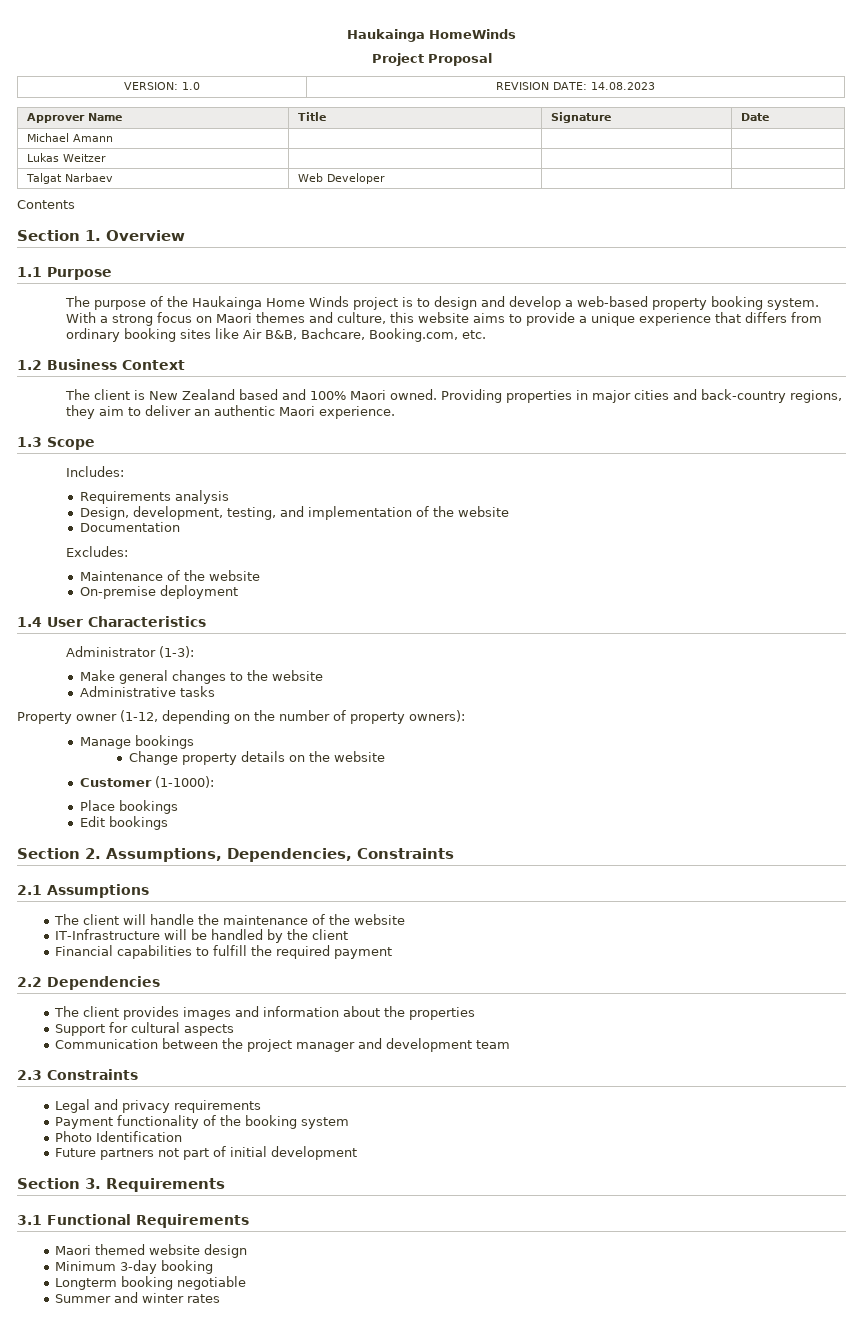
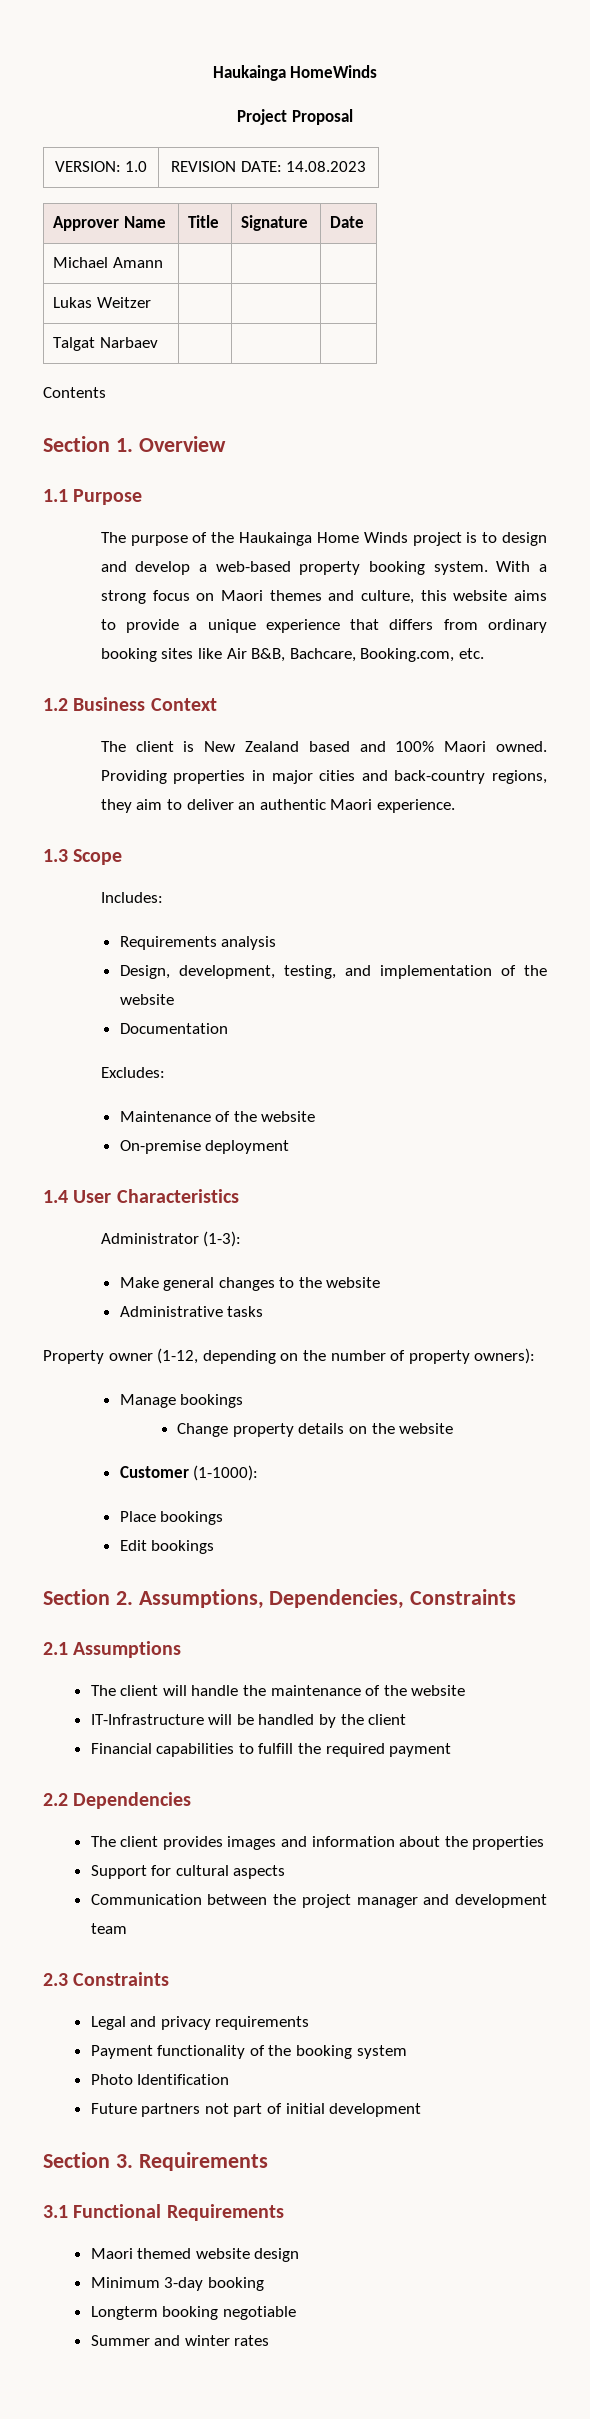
[297,173,385,184] Web Developer -> (159, 342) none

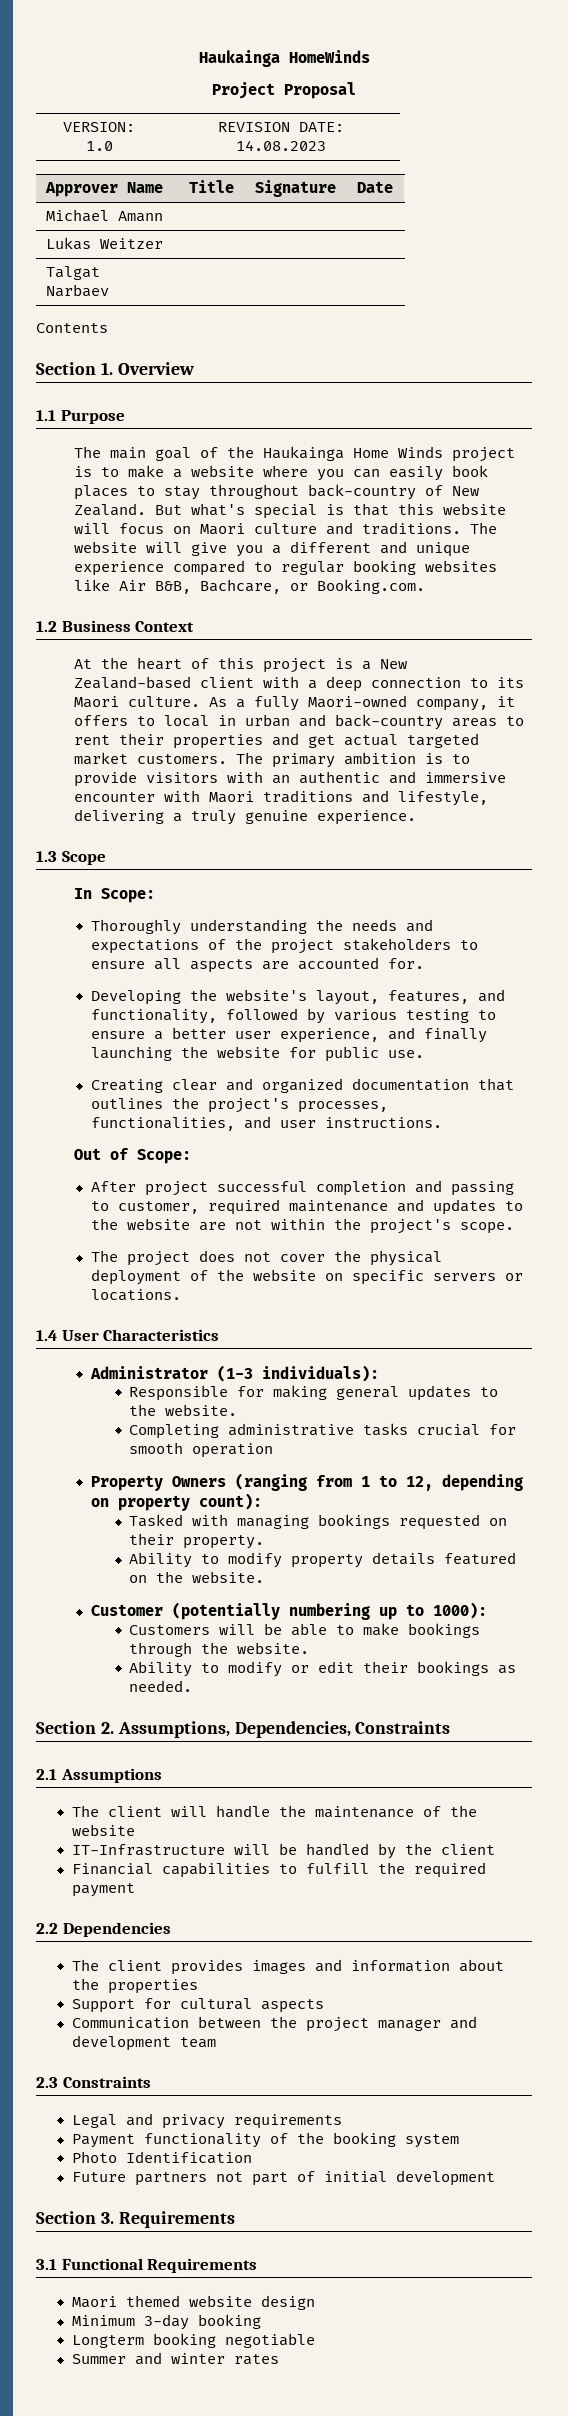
[130,535,188,546] purpose -> [110,447,192,461] main goal
[501,532,547,546] [100,561,547,575] [100,590,547,604] [100,619,547,633] [100,648,194,662] design and develop a web-based property booking system. With a strong focus on Maori themes and culture, this website aims to provide a unique experience that differs from ordinary booking sites -> [128,465,489,481] [74,484,480,500] [74,503,507,519] [74,522,498,535] [74,541,471,557] [74,560,498,576] make a website where you can easily book places to stay throughout back-country of New Zealand. But what's special is that this website will focus on Maori culture and traditions. The website will give you a different and unique experience compared to regular booking websites
[360,648,484,662] Booking.com, etc. -> [290,579,426,594] or Booking.com.
[100,741,547,752] [100,770,547,784] [100,799,455,813] [43,849,123,865] [100,892,163,903] [119,936,277,950] [119,965,547,979] [119,994,174,1005] [119,1023,228,1034] [100,1067,165,1078] [119,1111,316,1122] [119,1140,290,1154] [43,1189,239,1203] [100,1231,242,1247] [119,1277,381,1291] [119,1306,264,1317] [43,1348,536,1364] [119,1394,244,1408] [177,1423,229,1437] The client is New Zealand based and 100% Maori owned. Providing properties in major cities and back-country regions, they aim to deliver an authentic Maori experience. // 1.3 Scope // Includes: // Requirements analysis // Design, development, testing, and implementation of the website // Documentation // Excludes: // Maintenance of the website // On-premise deployment // 1.4 User Characteristics // Administrator (1-3): // Make general changes to the website // Administrative tasks // Property owner (1-12, depending on the number of property owners): // Manage bookings // Change -> [74,657,408,673] [74,676,525,692] [74,695,516,711] [74,714,525,730] [74,733,480,749] [74,752,471,768] [74,771,507,787] [74,790,489,806] [74,809,417,825] [36,851,106,865] [74,888,156,903] [90,919,433,935] [90,938,478,954] [90,957,424,973] [90,989,505,1005] [90,1008,496,1024] [90,1027,487,1043] [90,1046,424,1062] [90,1078,514,1093] [90,1097,388,1113] [90,1116,442,1131] [74,1148,192,1164] [90,1180,514,1196] [90,1199,523,1215] [90,1218,514,1234] [90,1250,442,1266] [90,1269,523,1285] [90,1289,181,1301] [36,1329,220,1341] [89,1365,379,1382] [129,1385,499,1401] [129,1404,238,1416] [129,1423,517,1439] [129,1442,274,1458] [90,1473,523,1491] [90,1493,262,1511] [129,1514,508,1530] [129,1533,265,1549] [129,1552,283,1568] At the heart of this project is a New Zealand-based client with a deep connection to its Maori culture. As a fully Maori-owned company, it offers to local in urban and back-country areas to rent their properties and get actual targeted market customers. The primary ambition is to provide visitors with an authentic and immersive encounter with Maori traditions and lifestyle, delivering a truly genuine experience. // 1.3 Scope // In Scope: // Thoroughly understanding the needs and expectations of the project stakeholders to ensure all aspects are accounted for. // Developing the website's layout, features, and functionality, followed by various testing to ensure a better user experience, and finally launching the website for public use. // Creating clear and organized documentation that outlines the project's processes, functionalities, and user instructions. // Out of Scope: // After project successful completion and passing to customer, required maintenance and updates to the website are not within the project's scope. // The project does not cover the physical deployment of the website on specific servers or locations. // 1.4 User Characteristics // Administrator (1-3 individuals): // Responsible for making general updates to the website. // Completing administrative tasks crucial for smooth operation // Property Owners (ranging from 1 to 12, depending on property count): // Tasked with managing bookings requested on their property. // Ability to modify
[349,1423,454,1434] on the website -> [444,1552,517,1565] [129,1571,265,1583] featured on the website.
[193,1465,259,1481] [119,1511,224,1525] [119,1540,215,1554] (1-1000): // Place bookings // Edit bookings -> [171,1602,487,1620] [129,1623,481,1638] [129,1642,310,1657] [129,1661,517,1677] [129,1680,193,1692] (potentially numbering up to 1000): // Customers will be able to make bookings through the website. // Ability to modify or edit their bookings as needed.

